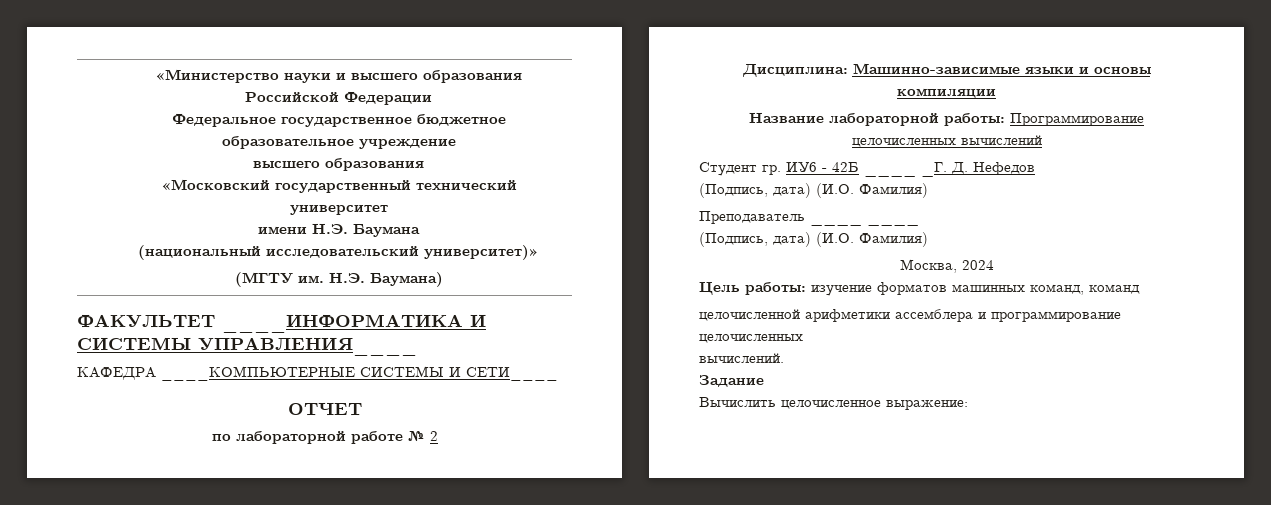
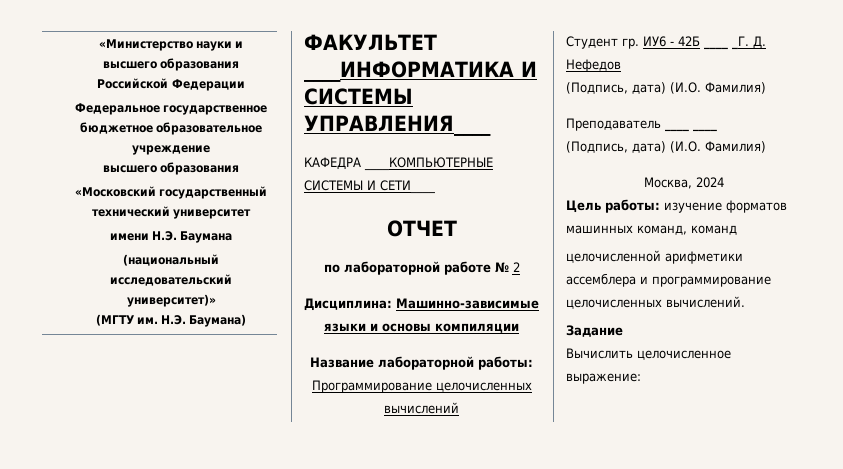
(803, 338) // -> (662, 304) none

